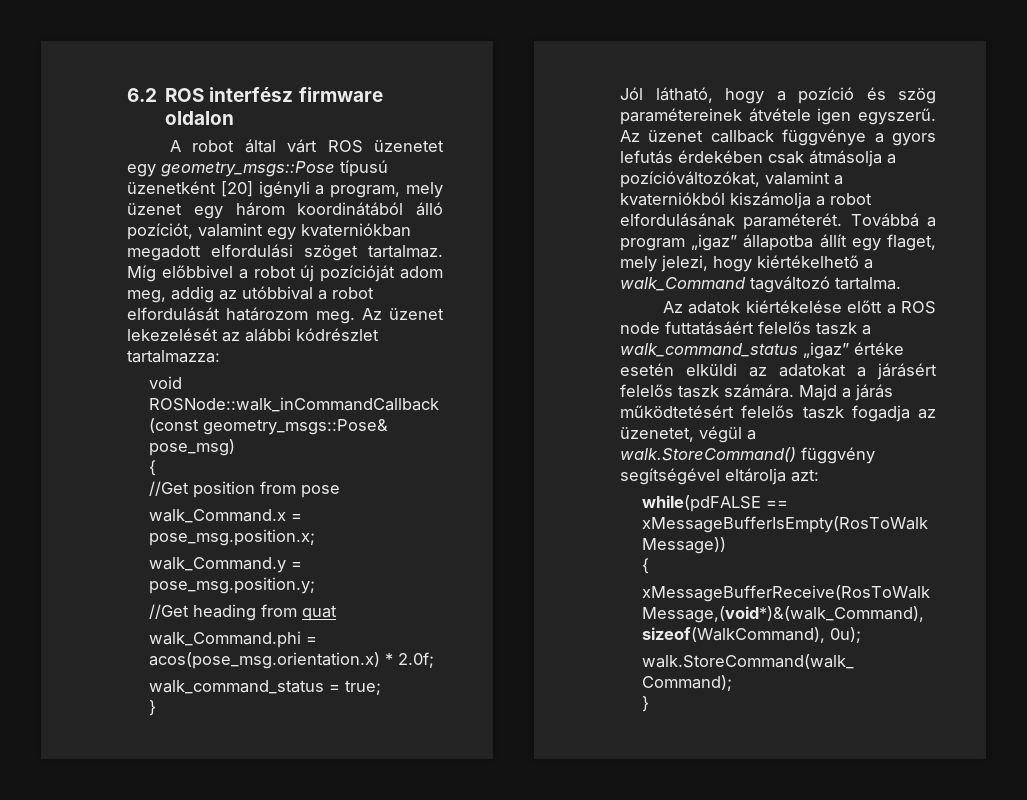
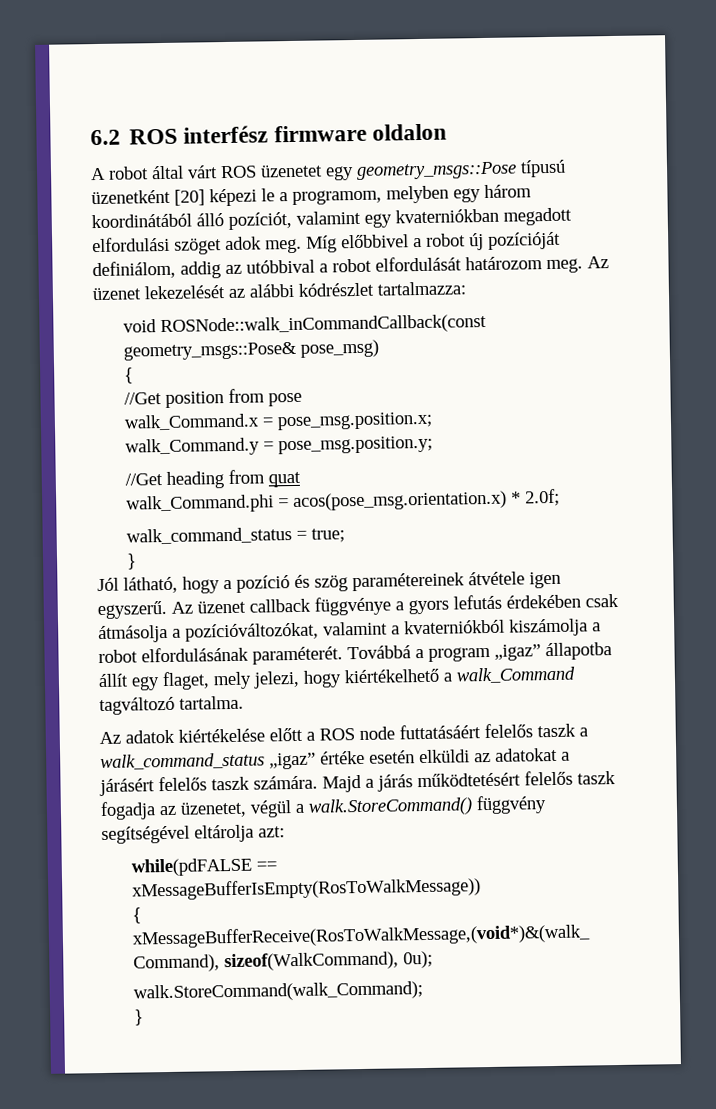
[258,181,444,198] [127,203,182,215] igényli a program, mely üzenet -> [209,185,449,207] képezi le a programom, melyben
[368,245,443,258] tartalmaz. -> [225,236,302,254] adok meg.
[400,266,443,279] [127,290,166,303] adom meg, -> [92,260,176,280] definiálom,

